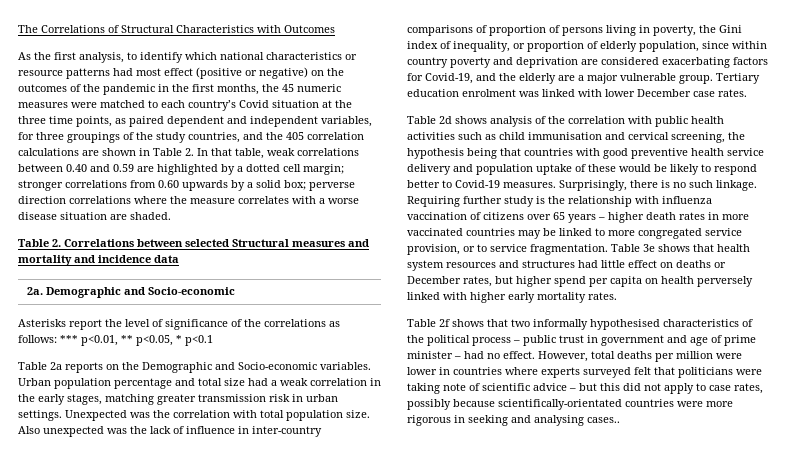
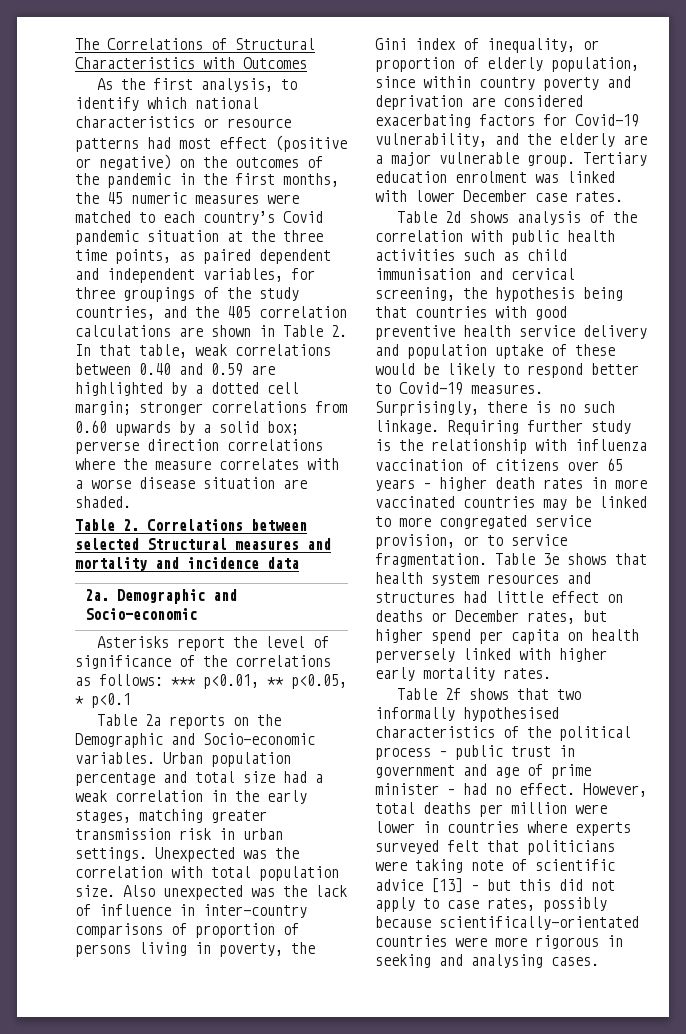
(269, 104) none -> [75,230,139,245] pandemic
[425,73,473,84] Covid-19, -> [575,114,639,127] [375,133,487,147] Covid-19 vulnerability,
(567, 387) none -> [431,878,463,893] [13]
[587,417,620,423] cases.. -> [551,957,599,966] cases.

